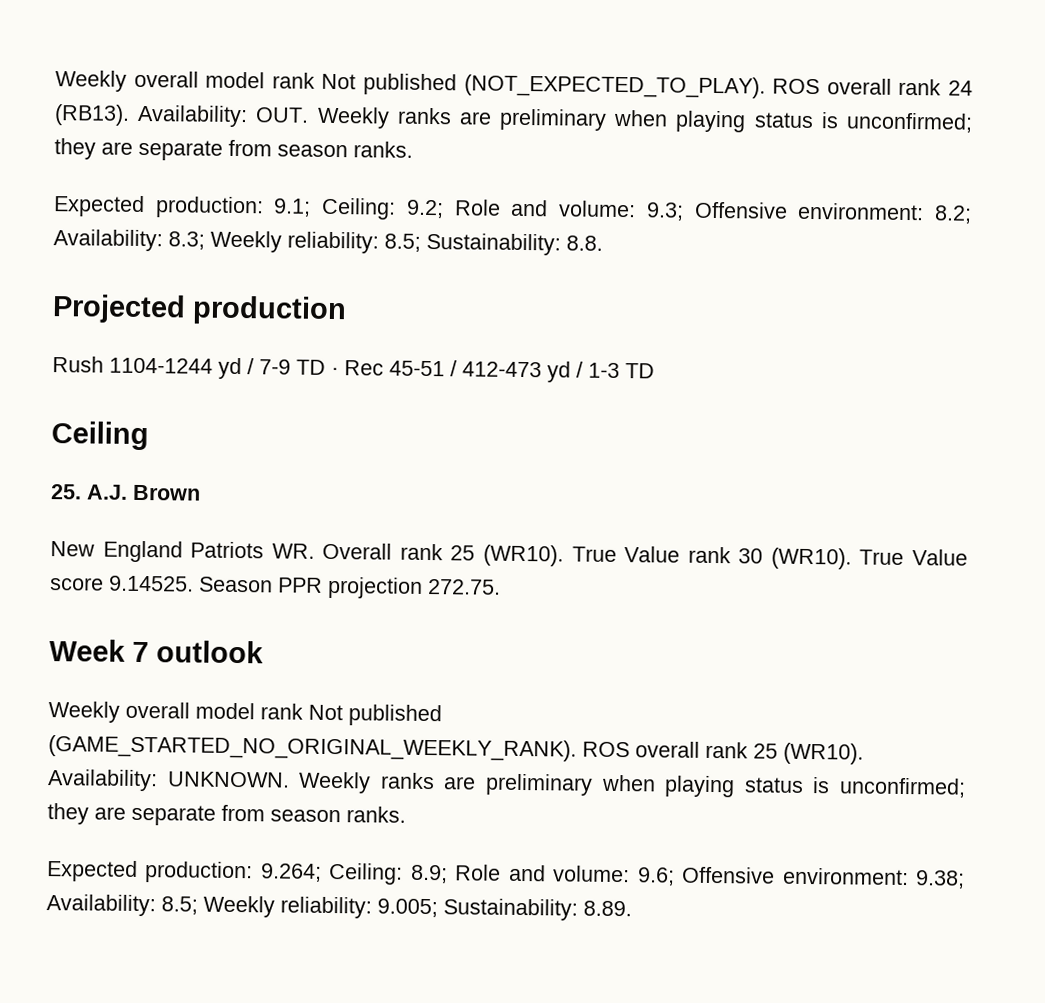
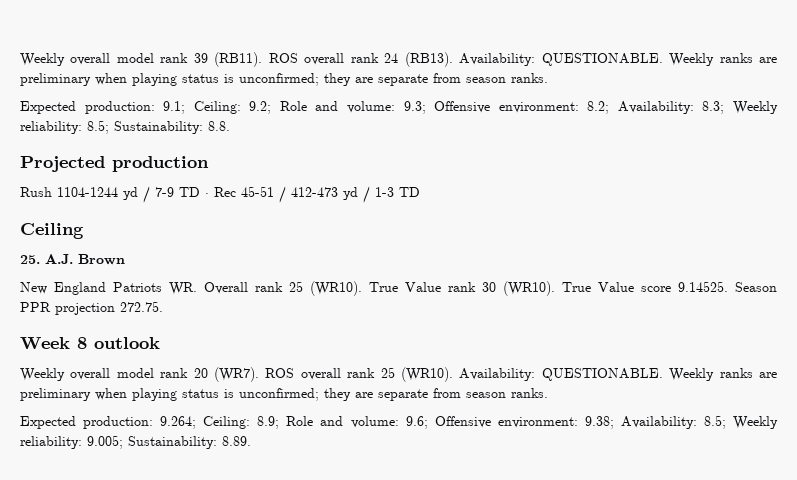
[55,70,766,99] Weekly overall model rank Not published (NOT_EXPECTED_TO_PLAY). -> [20,52,263,67] Weekly overall model rank 39 (RB11).
[255,107,310,123] OUT. -> [541,53,663,66] QUESTIONABLE.
[132,641,149,663] 7 -> [77,337,87,349] 8
[308,704,442,727] [48,735,577,762] Not published (GAME_STARTED_NO_ORIGINAL_WEEKLY_RANK). -> [193,367,259,382] 20 (WR7).
[166,771,290,788] UNKNOWN. -> [541,368,663,381] QUESTIONABLE.

